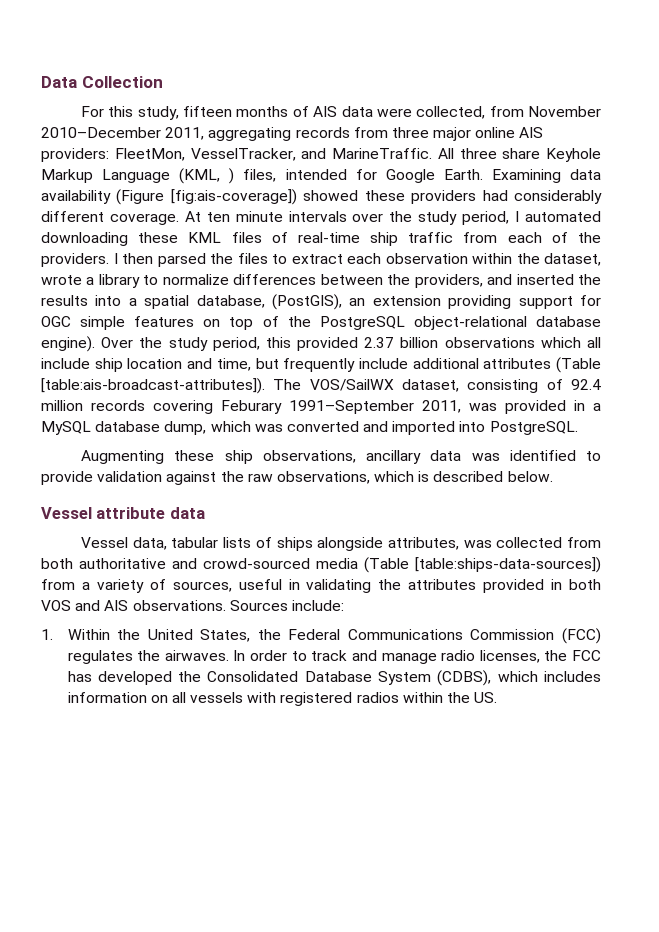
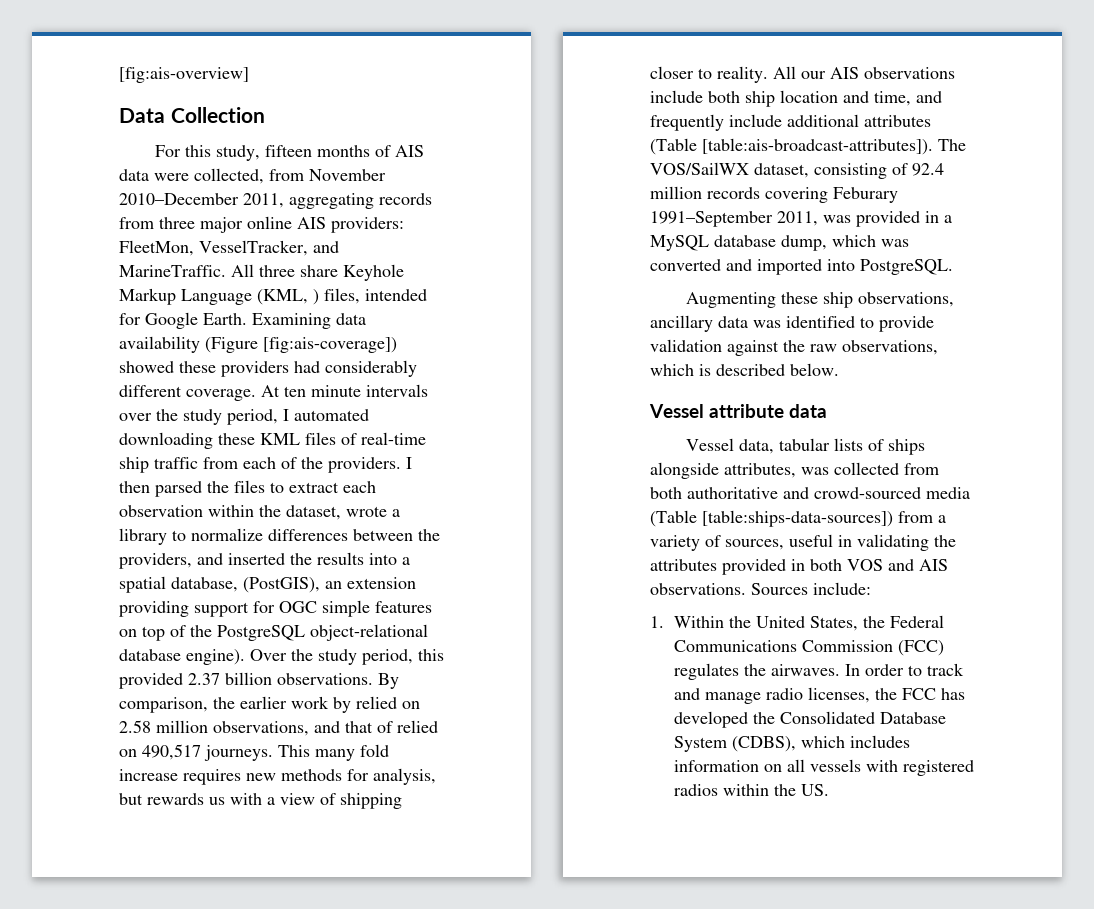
(41, 82) none -> [119,67,249,83] [fig:ais-overview] //
[444,337,601,348] [41,358,90,369] observations which all include -> [277,673,399,689] [119,696,420,713] [119,720,438,736] [119,744,389,761] [119,768,436,785] [119,793,402,809] [650,66,955,83] [650,90,740,103] observations. By comparison, the earlier work by relied on 2.58 million observations, and that of relied on 490,517 journeys. This many fold increase requires new methods for analysis, but rewards us with a view of shipping closer to reality. All our AIS observations include both
[255,358,279,369] but -> [916,91,942,103] and

